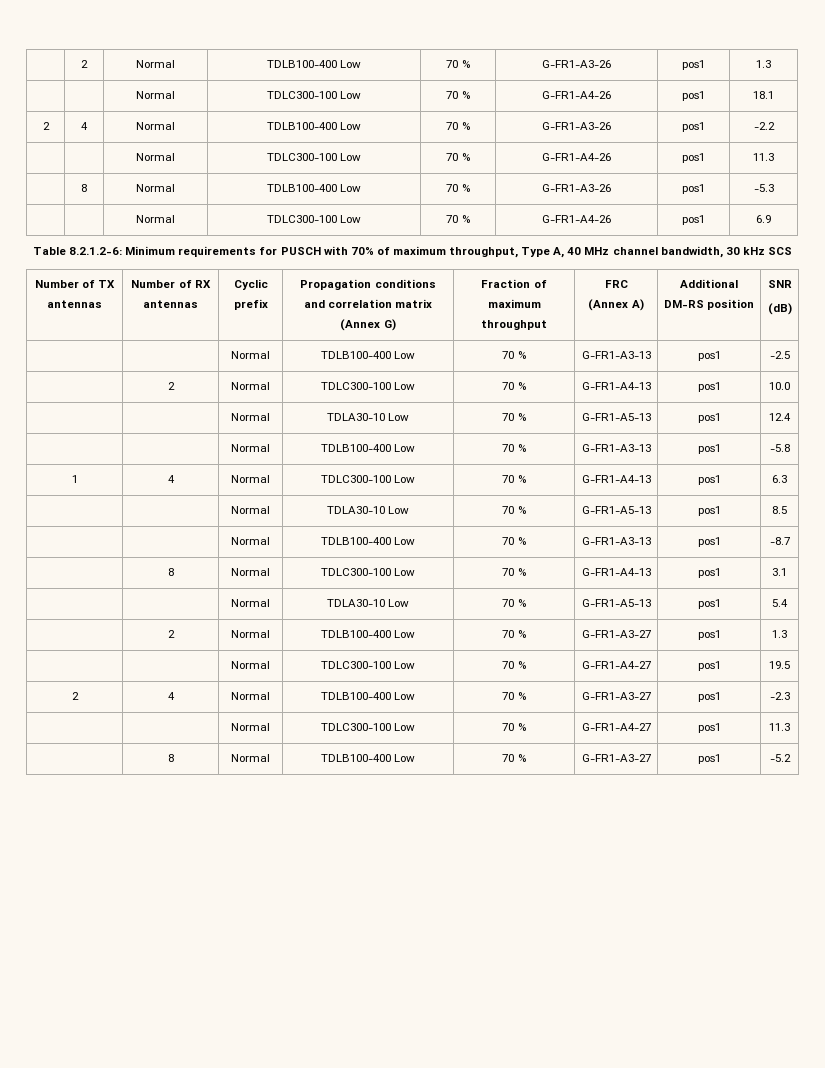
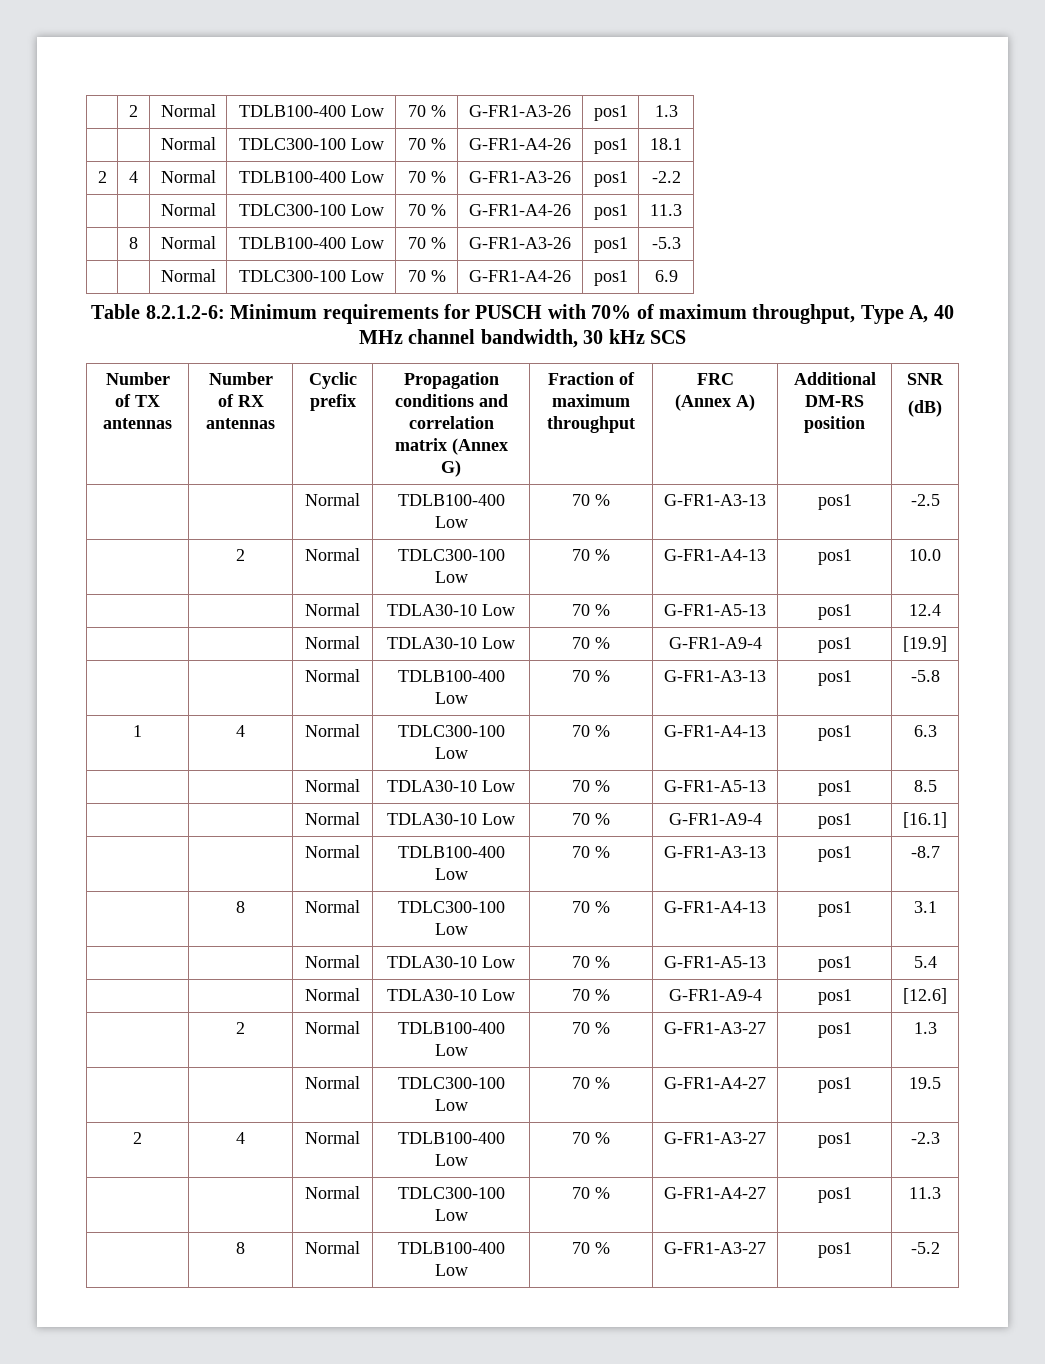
(791, 417) none -> [305,636,360,649] [387,637,515,649] [572,637,610,649] [668,637,762,649] [817,637,852,653] [903,636,947,652] // | | Normal | TDLA30-10 Low | 70 % | G-FR1-A9-4 | pos1 | [19.9]
(787, 510) none -> [305,812,360,825] [387,813,515,825] [572,813,610,825] [668,813,762,825] [817,813,852,829] [903,812,947,828] // | | Normal | TDLA30-10 Low | 70 % | G-FR1-A9-4 | pos1 | [16.1]
(788, 603) none -> [305,988,360,1001] [387,989,515,1001] [572,989,610,1001] [668,989,762,1001] [817,989,852,1005] [903,988,947,1004] // | | Normal | TDLA30-10 Low | 70 % | G-FR1-A9-4 | pos1 | [12.6]

